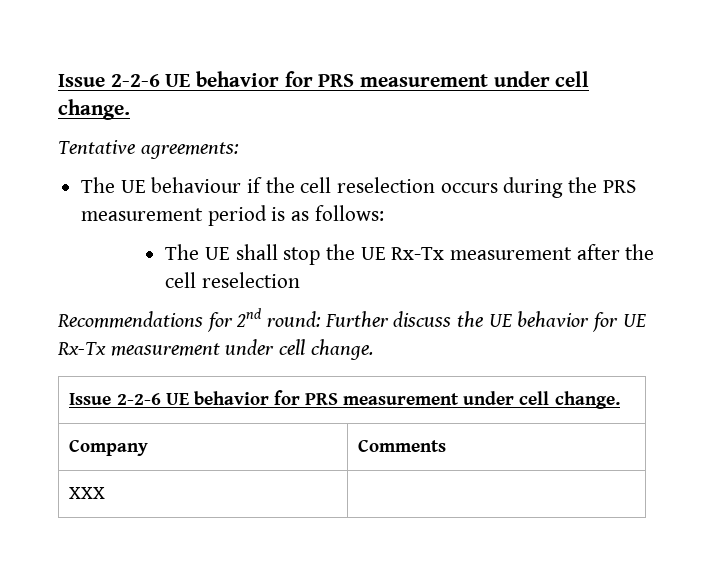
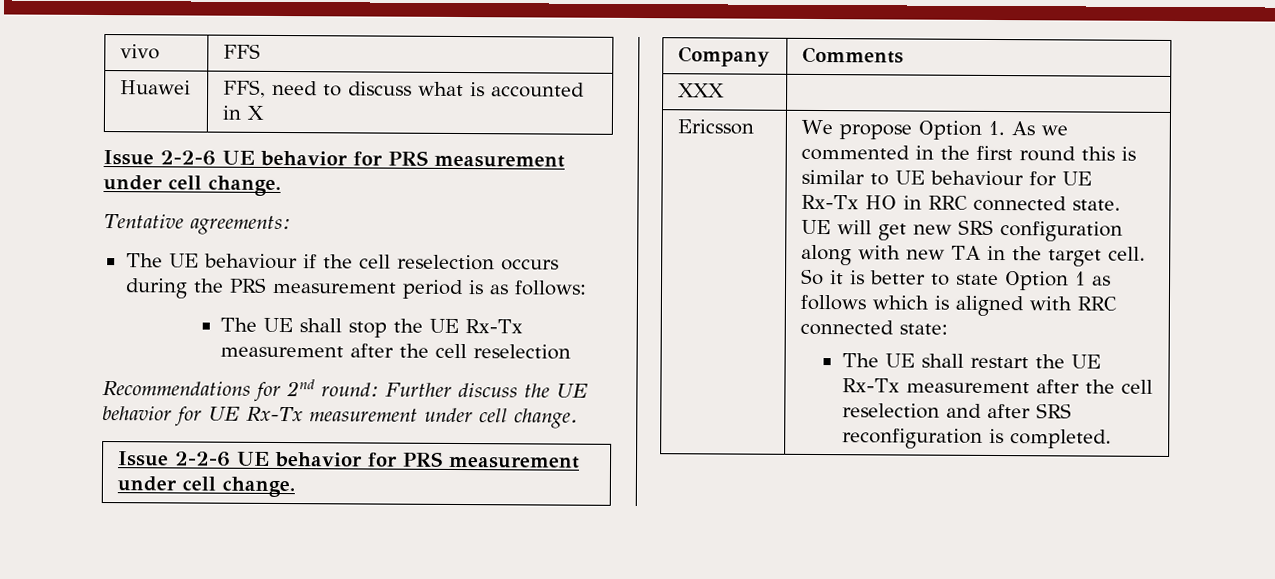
(58, 80) none -> [120,44,161,60] [223,43,262,59] [120,80,192,95] [223,79,586,98] [222,105,266,120] vivo | FFS // Huawei | FFS, need to discuss what is accounted in X //
(106, 493) none -> [677,119,755,135] [801,119,1069,140] [801,144,1137,162] [801,169,1093,187] [801,194,1122,212] [801,219,1124,242] [801,244,1147,267] [801,268,1112,291] [800,294,1118,317] [800,319,949,336] [841,353,1101,369] [841,378,1153,394] [841,403,1072,419] [841,428,1112,449] // Ericsson | We propose Option 1. As we commented in the first round this is similar to UE behaviour for UE Rx-Tx HO in RRC connected state. UE will get new SRS configuration along with new TA in the target cell. So it is better to state Option 1 as follows which is aligned with RRC connected state: // The UE shall restart the UE Rx-Tx measurement after the cell reselection and after SRS reconfiguration is completed.

